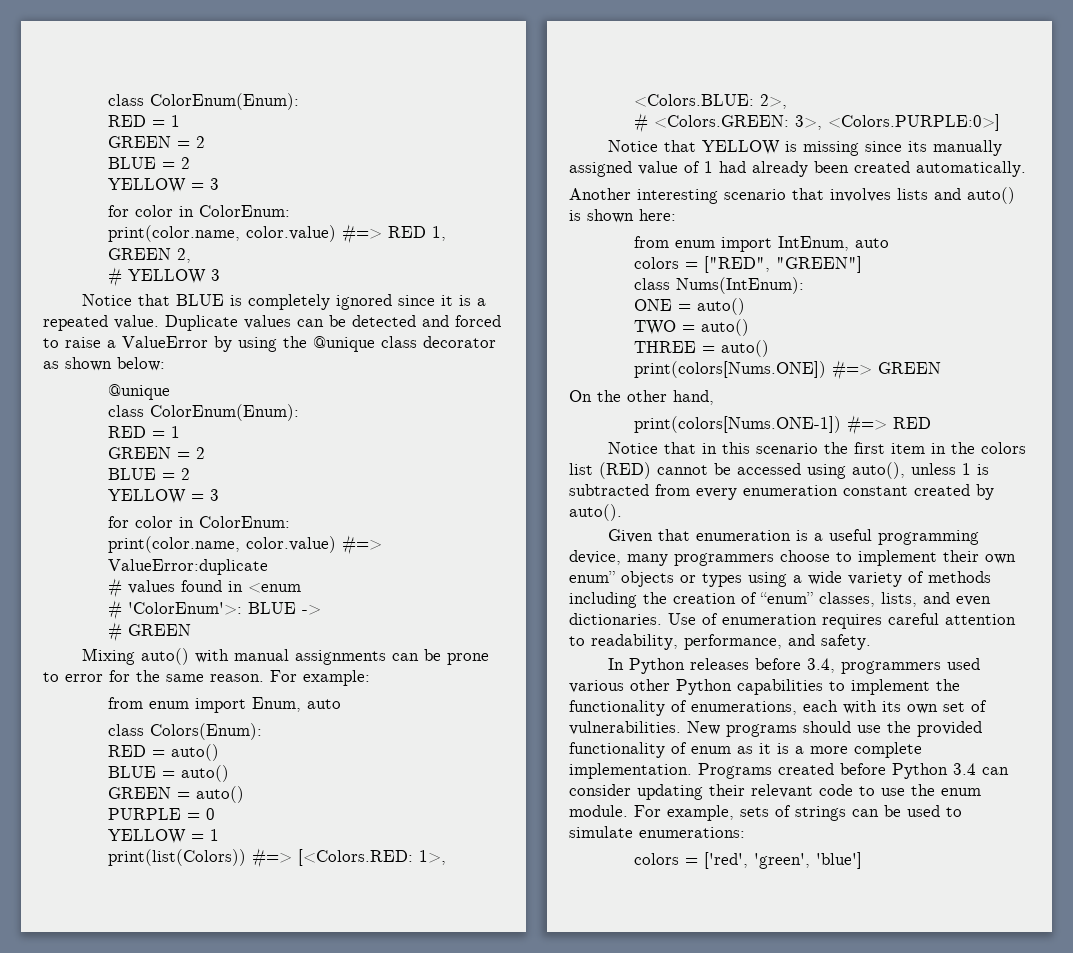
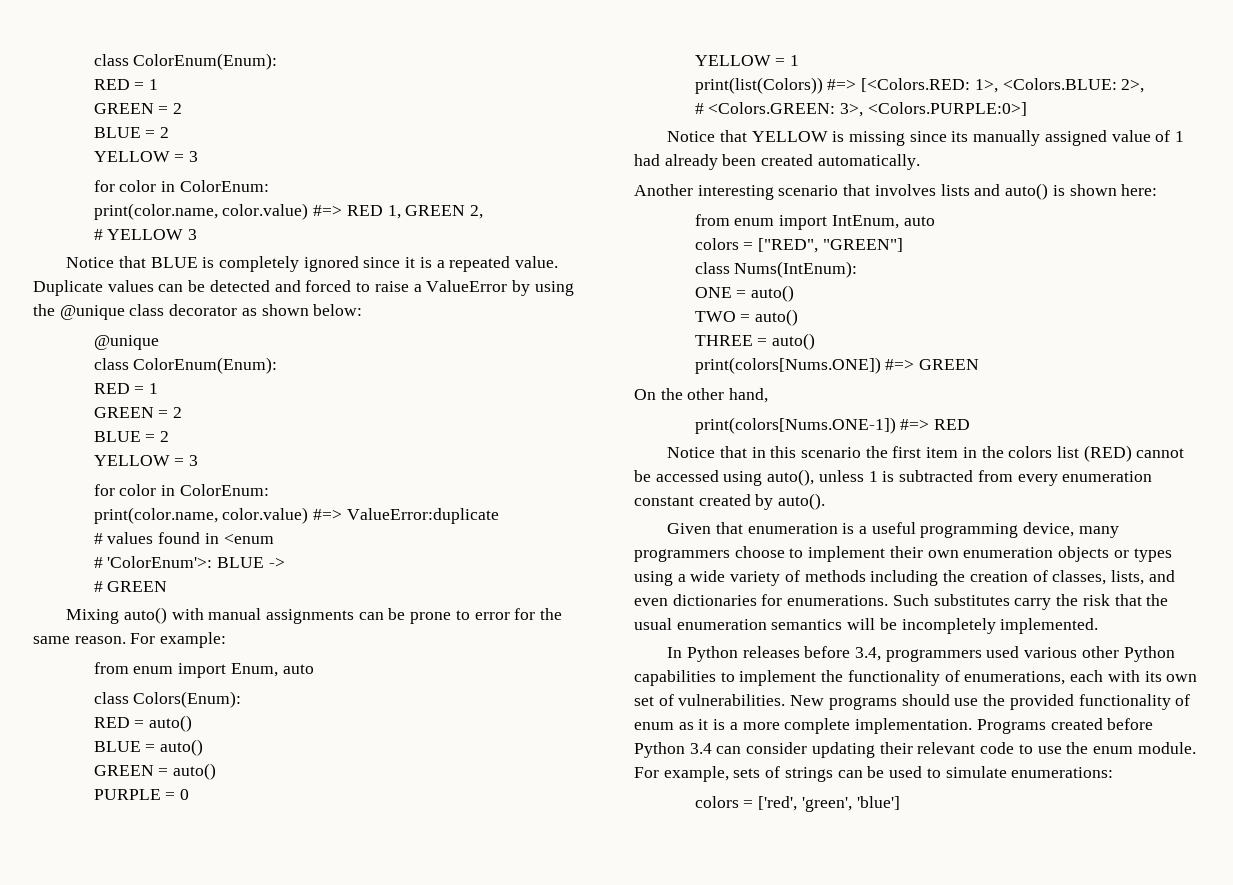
[569,571,615,583] enum” -> [963,547,1054,558] enumeration
[760,592,813,604] “enum” -> (1048, 576) none
[569,613,1016,629] [569,634,871,650] dictionaries. Use of enumeration requires careful attention to readability, performance, and safety. -> [672,594,1169,610] [634,618,1099,634] dictionaries for enumerations. Such substitutes carry the risk that the usual enumeration semantics will be incompletely implemented.

